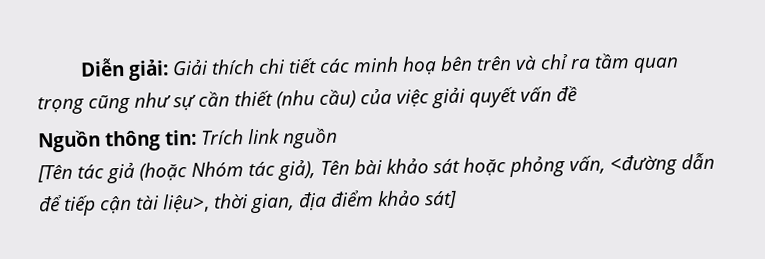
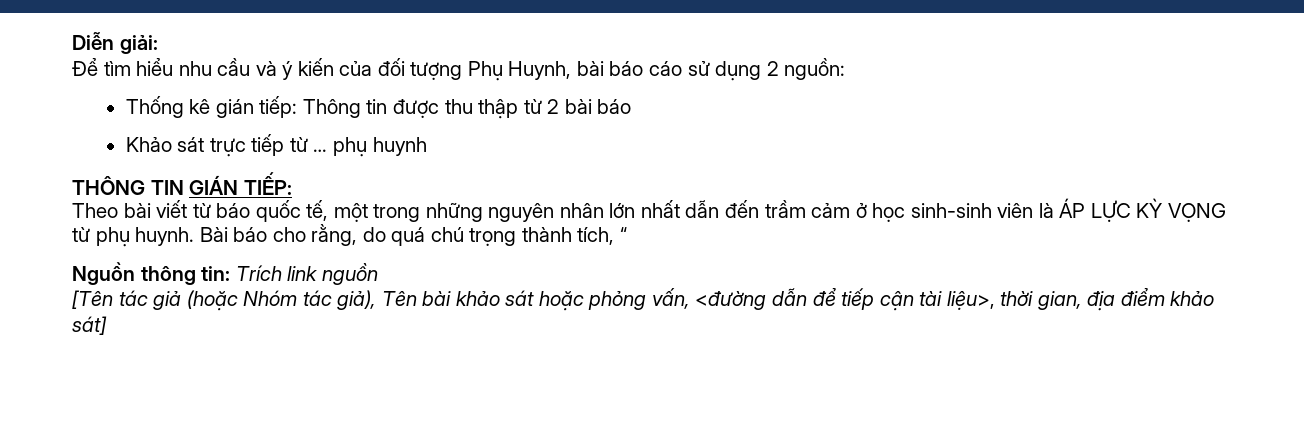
[171,53,679,76] [37,85,577,115] Giải thích chi tiết các minh hoạ bên trên và chỉ ra tầm quan trọng cũng như sự cần thiết (nhu cầu) của việc giải quyết vấn đề -> [72,58,846,81] [125,96,632,119] [125,134,427,157] [72,172,292,195] [72,198,1226,222] [72,224,627,247] // Để tìm hiểu nhu cầu và ý kiến của đối tượng Phụ Huynh, bài báo cáo sử dụng 2 nguồn: // Thống kê gián tiếp: Thông tin được thu thập từ 2 bài báo // Khảo sát trực tiếp từ … phụ huynh // THÔNG TIN GIÁN TIẾP: // Theo bài viết từ báo quốc tế, một trong những nguyên nhân lớn nhất dẫn đến trầm cảm ở học sinh-sinh viên là ÁP LỰC KỲ VỌNG từ phụ huynh. Bài báo cho rằng, do quá chú trọng thành tích, “

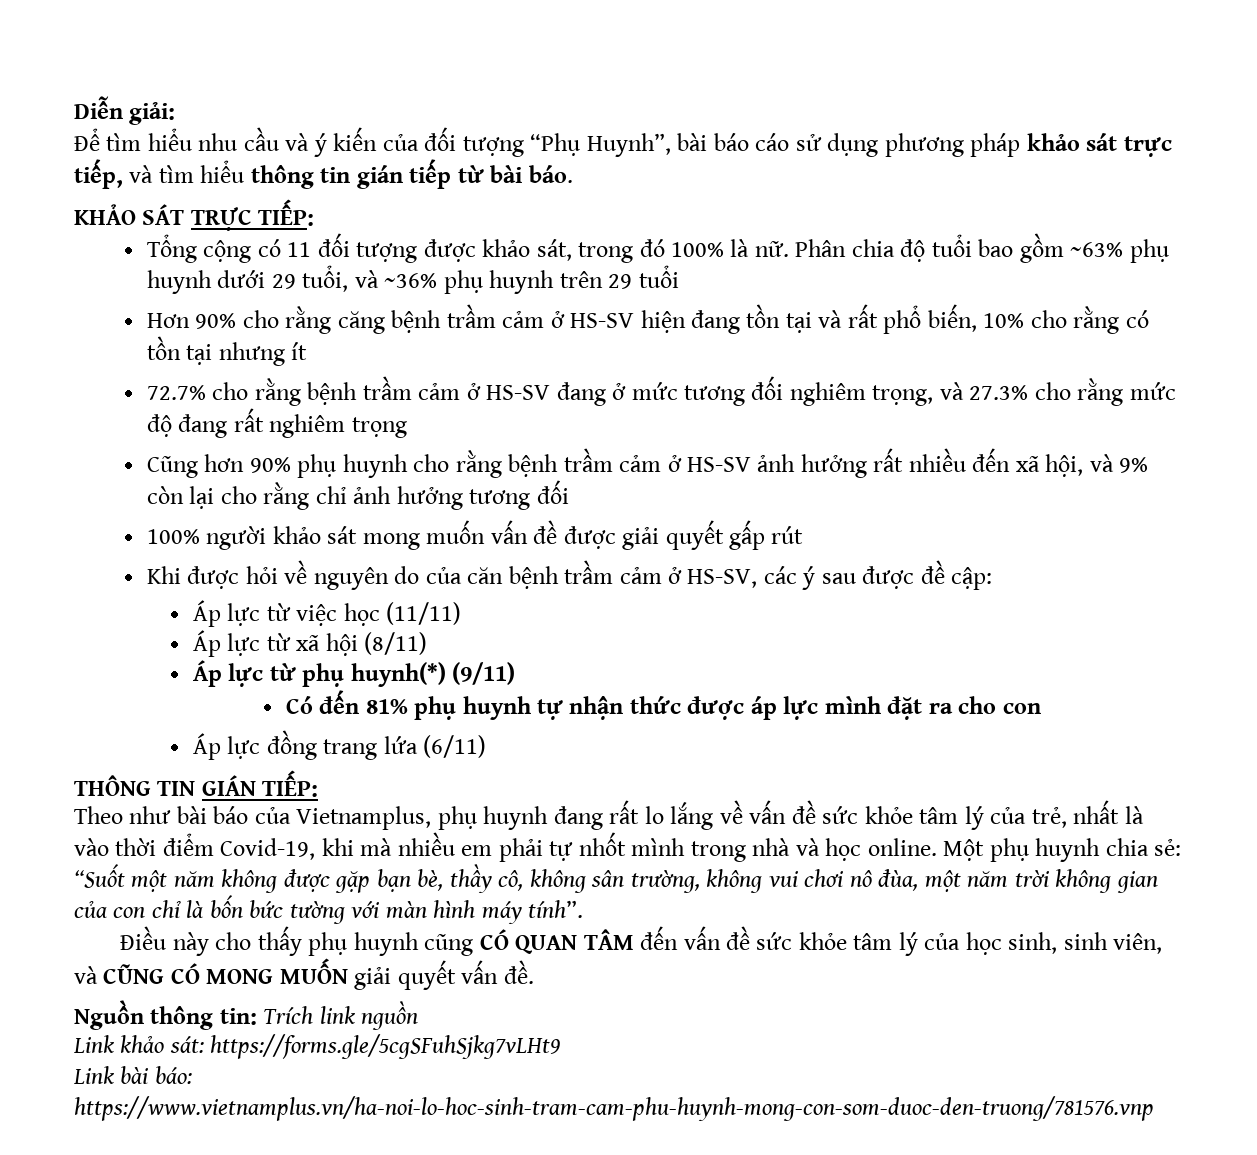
[467,61,572,81] Phụ Huynh, -> [530,133,671,157] “Phụ Huynh”,
[766,58,846,80] [125,96,632,119] [125,134,427,157] 2 nguồn: // Thống kê gián tiếp: Thông tin được thu thập từ 2 bài báo // Khảo sát trực tiếp từ … phụ huynh -> [884,133,1172,157] [74,159,573,189] [74,199,315,231] [146,233,1169,263] [146,265,679,294] [146,304,1149,334] [146,336,308,366] [146,376,1176,406] [146,408,407,438] [146,448,1149,478] [146,480,569,510] [146,520,804,550] [146,560,993,590] [193,600,462,627] [193,630,428,657] [193,660,516,687] [285,690,1041,720] [193,730,487,760] phương pháp khảo sát trực tiếp, và tìm hiểu thông tin gián tiếp từ bài báo. // KHẢO SÁT TRỰC TIẾP: // Tổng cộng có 11 đối tượng được khảo sát, trong đó 100% là nữ. Phân chia độ tuổi bao gồm ~63% phụ huynh dưới 29 tuổi, và ~36% phụ huynh trên 29 tuổi // Hơn 90% cho rằng căng bệnh trầm cảm ở HS-SV hiện đang tồn tại và rất phổ biến, 10% cho rằng có tồn tại nhưng ít // 72.7% cho rằng bệnh trầm cảm ở HS-SV đang ở mức tương đối nghiêm trọng, và 27.3% cho rằng mức độ đang rất nghiêm trọng // Cũng hơn 90% phụ huynh cho rằng bệnh trầm cảm ở HS-SV ảnh hưởng rất nhiều đến xã hội, và 9% còn lại cho rằng chỉ ảnh hưởng tương đối // 100% người khảo sát mong muốn vấn đề được giải quyết gấp rút // Khi được hỏi về nguyên do của căn bệnh trầm cảm ở HS-SV, các ý sau được đề cập: // Áp lực từ việc học (11/11) // Áp lực từ xã hội (8/11) // Áp lực từ phụ huynh(*) (9/11) // Có đến 81% phụ huynh tự nhận thức được áp lực mình đặt ra cho con // Áp lực đồng trang lứa (6/11)
[123,198,1226,222] [72,224,627,247] bài viết từ báo quốc tế, một trong những nguyên nhân lớn nhất dẫn đến trầm cảm ở học sinh-sinh viên là ÁP LỰC KỲ VỌNG từ phụ huynh. Bài báo cho rằng, do quá chú trọng thành tích, “ -> [129,800,1144,830] [74,832,1182,862] [74,864,1158,893] [74,895,584,924] [120,926,1163,956] [74,958,534,990] như bài báo của Vietnamplus, phụ huynh đang rất lo lắng về vấn đề sức khỏe tâm lý của trẻ, nhất là vào thời điểm Covid-19, khi mà nhiều em phải tự nhốt mình trong nhà và học online. Một phụ huynh chia sẻ: “Suốt một năm không được gặp bạn bè, thầy cô, không sân trường, không vui chơi nô đùa, một năm trời không gian của con chỉ là bốn bức tường với màn hình máy tính”. // Điều này cho thấy phụ huynh cũng CÓ QUAN TÂM đến vấn đề sức khỏe tâm lý của học sinh, sinh viên, và CŨNG CÓ MONG MUỐN giải quyết vấn đề.
[72,288,1215,311] [72,316,107,335] [Tên tác giả (hoặc Nhóm tác giả), Tên bài khảo sát hoặc phỏng vấn, <đường dẫn để tiếp cận tài liệu>, thời gian, địa điểm khảo sát] -> [73,1034,561,1059] [73,1066,192,1084] [74,1096,1154,1121] Link khảo sát: https://forms.gle/5cgSFuhSjkg7vLHt9 // Link bài báo: https://www.vietnamplus.vn/ha-noi-lo-hoc-sinh-tram-cam-phu-huynh-mong-con-som-duoc-den-truong/781576.vnp

